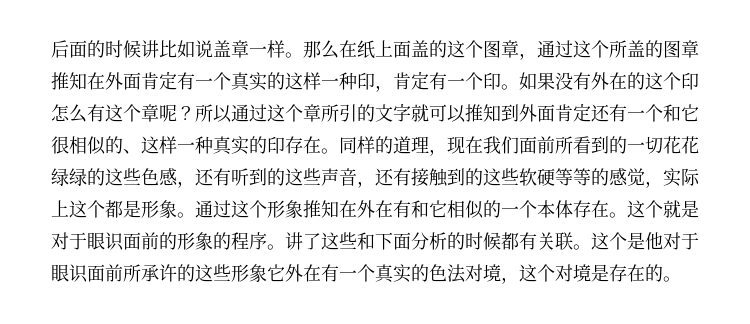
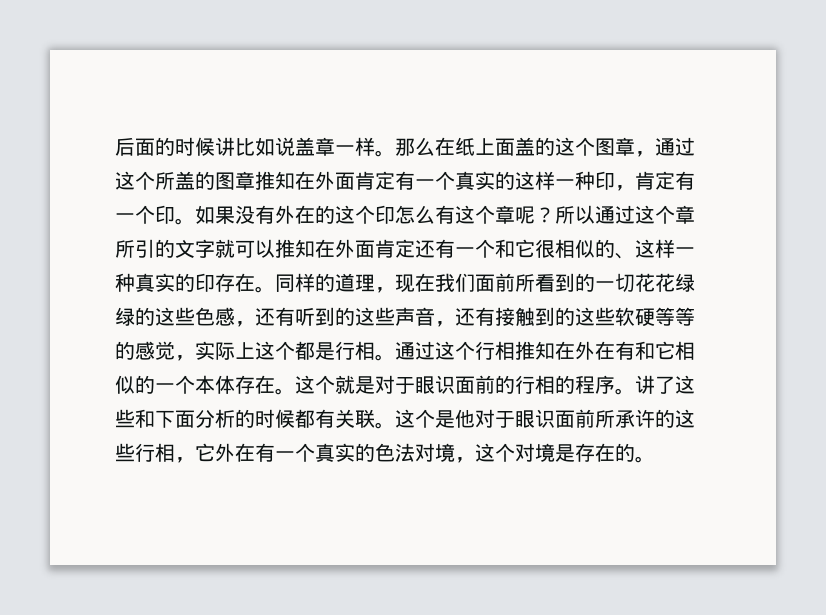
[501,104,519,122] 到 -> [315,239,335,258] 在
[141,200,177,218] 形象 -> [335,341,375,360] 行相
[267,200,303,218] 形象 -> [475,341,515,360] 行相
[177,232,213,250] 形象 -> [515,375,555,394] 行相
[231,264,267,282] 形象 -> [135,443,195,463] 行相，

